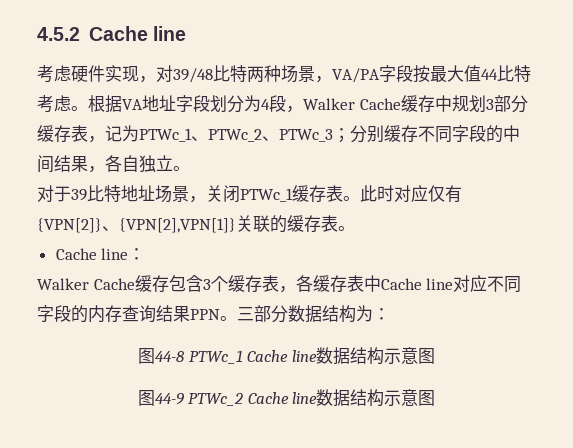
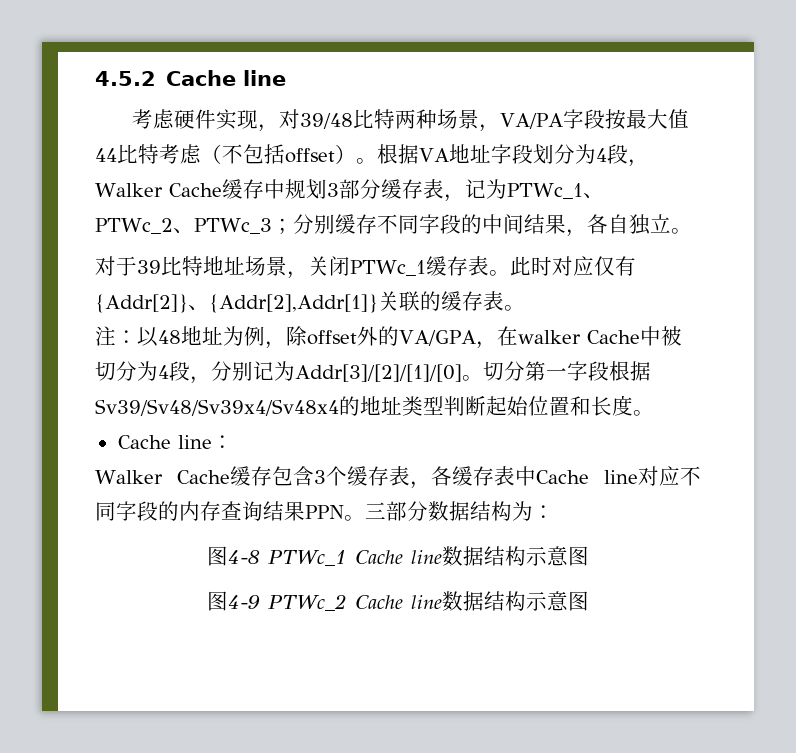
(71, 103) none -> [201,144,356,164] （不包括offset）
[37,218,236,233] {VPN[2]}、{VPN[2],VPN[1]} -> [95,294,378,313] {Addr[2]}、{Addr[2],Addr[1]}
(355, 228) none -> [95,326,682,349] [95,361,651,384] [95,395,654,416] // 注：以48地址为例，除offset外的VA/GPA，在walker Cache中被切分为4段，分别记为Addr[3]/[2]/[1]/[0]。切分第一字段根据Sv39/Sv48/Sv39x4/Sv48x4的地址类型判断起始位置和长度。
[155,351,185,362] 44-8 -> [228,550,261,564] 4-8
[154,393,184,405] 44-9 -> [228,595,261,609] 4-9

